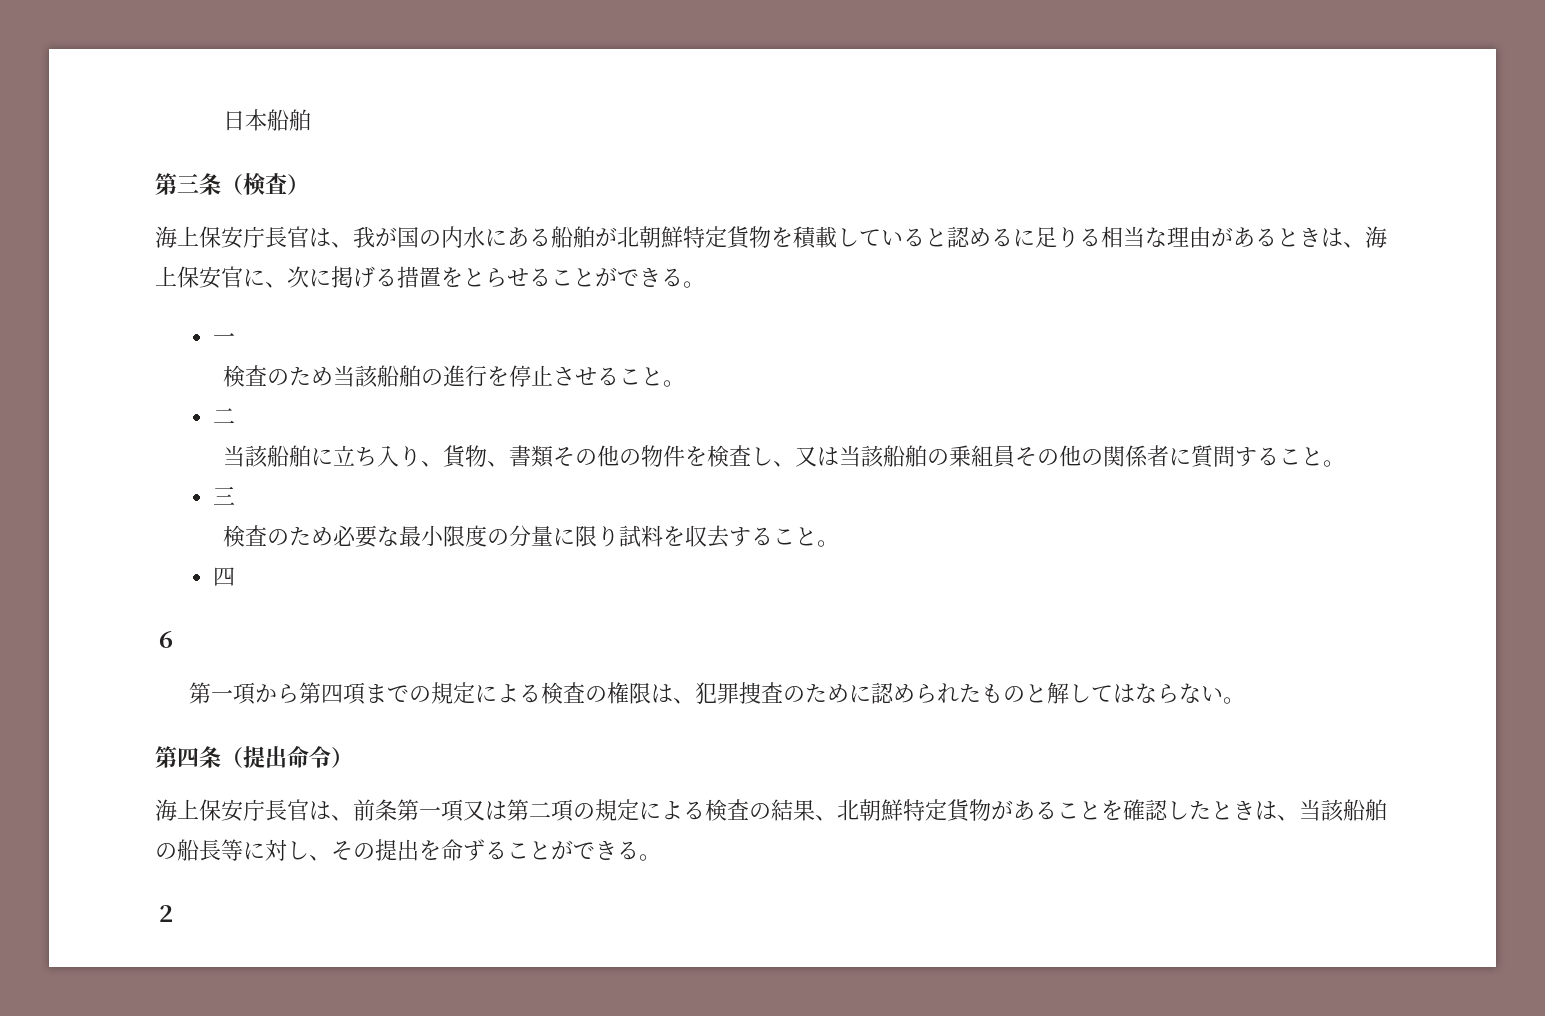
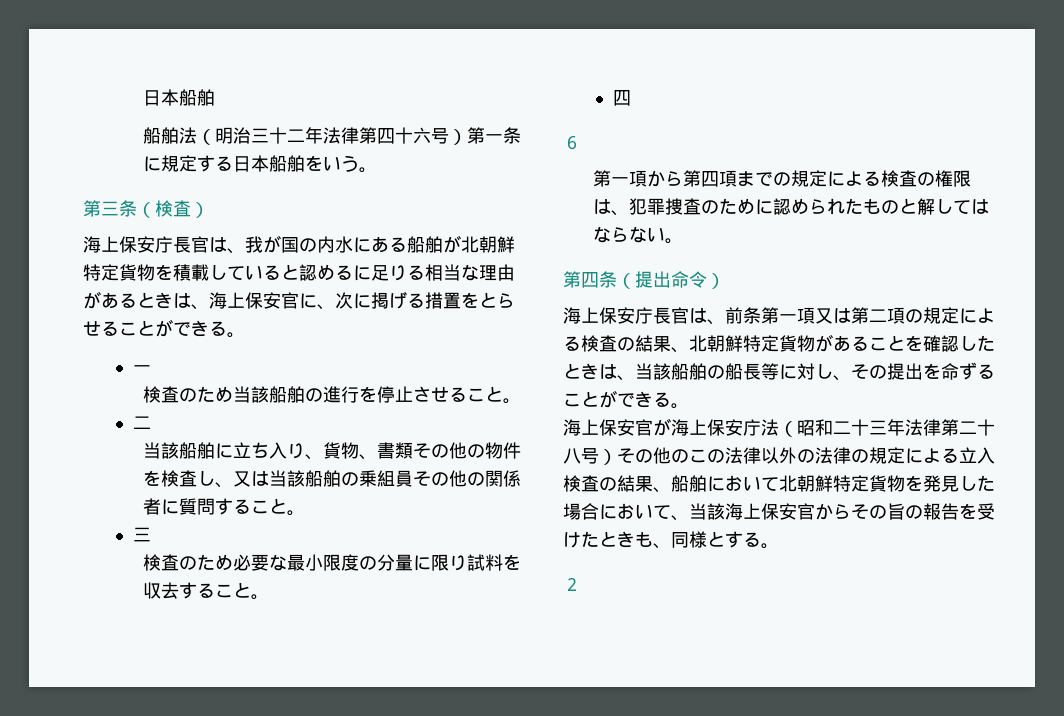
[223,109,312,131] 日本船舶 -> [142,89,215,106] [142,127,521,145] [142,155,377,173] 日本船舶 // 船舶法（明治三十二年法律第四十六号）第一条に規定する日本船舶をいう。
(661, 857) none -> [563,418,995,437] [563,447,995,465] [563,475,995,493] [563,503,995,521] [563,531,779,549] // 海上保安官が海上保安庁法（昭和二十三年法律第二十八号）その他のこの法律以外の法律の規定による立入検査の結果、船舶において北朝鮮特定貨物を発見した場合において、当該海上保安官からその旨の報告を受けたときも、同様とする。

